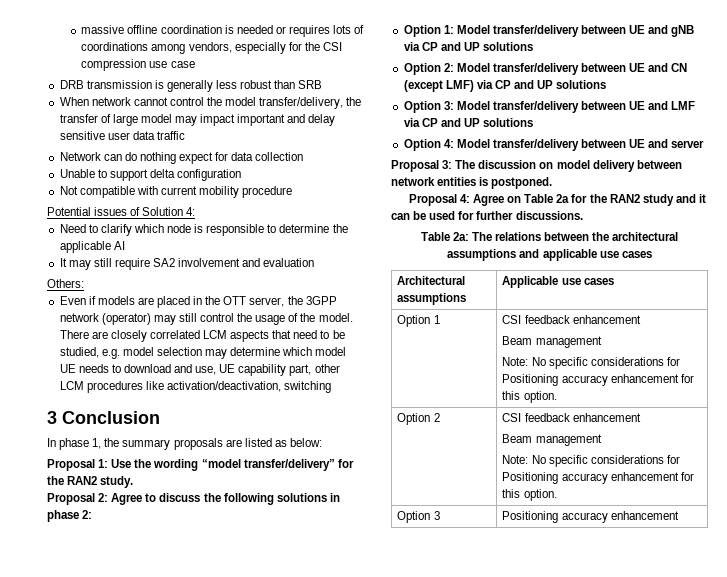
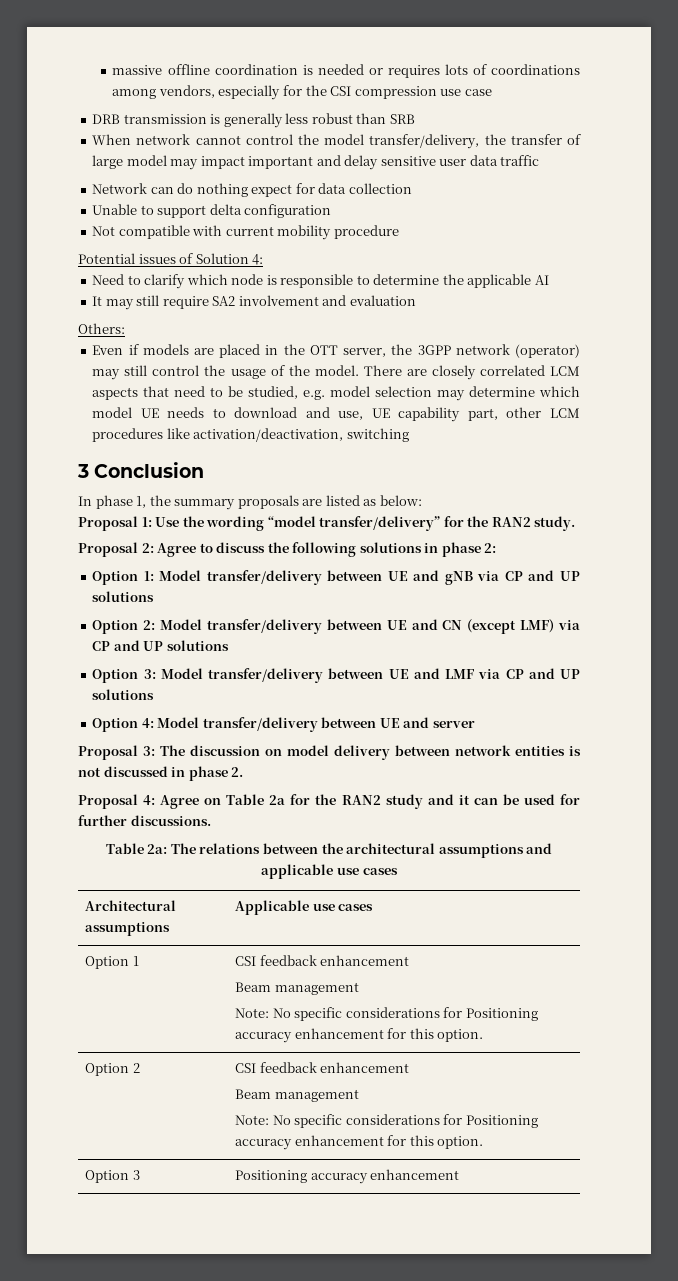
[491,177,553,189] postponed. -> [78,766,244,781] not discussed in phase 2.

